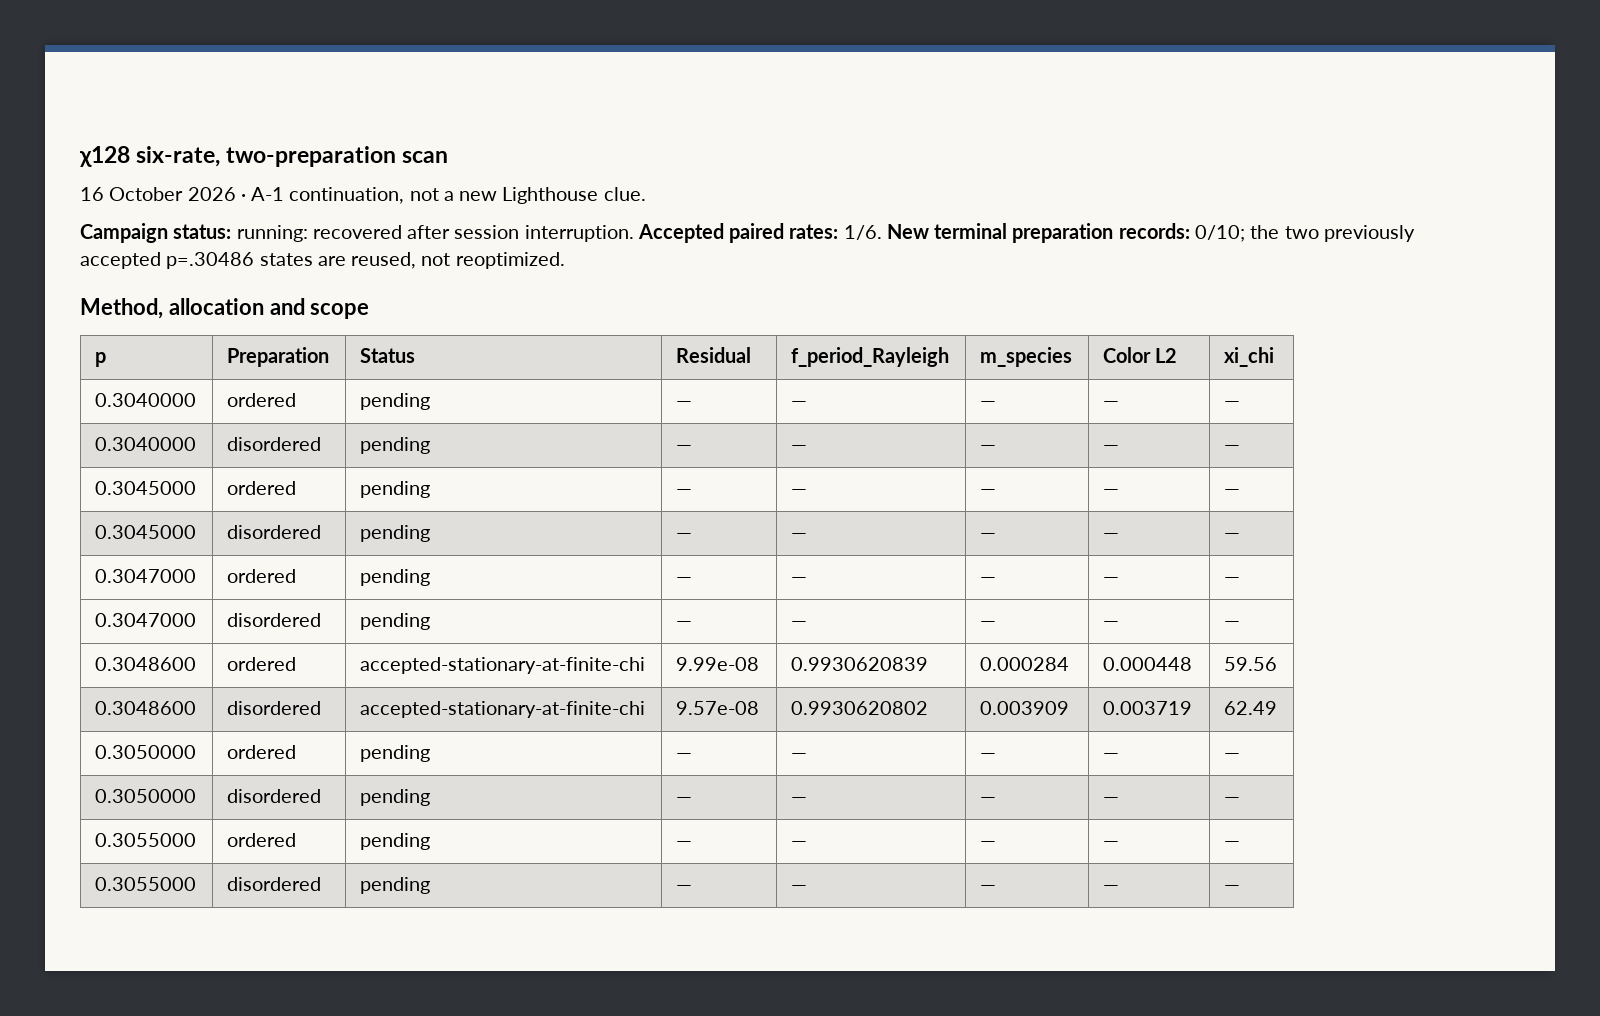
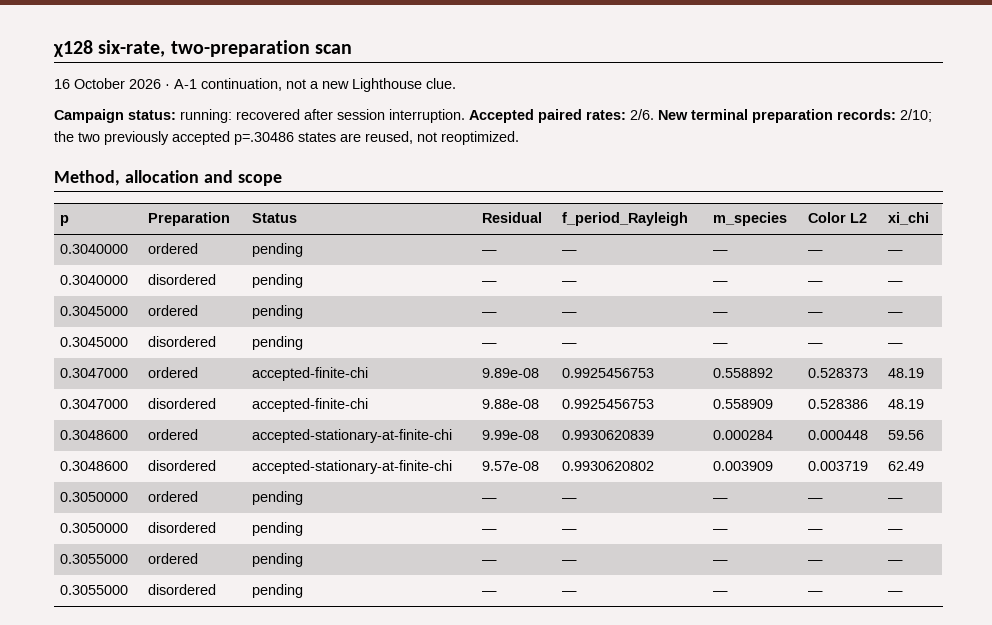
[843,225,882,240] 1/6. -> [630,109,654,120] 2/6.
[1194,225,1245,242] 0/10; -> [900,109,932,122] 2/10;
[360,569,431,586] [676,577,693,583] [791,577,808,583] [980,577,997,583] [1103,577,1120,583] [1224,577,1241,583] [95,613,197,627] [227,613,322,627] [360,613,431,630] [676,621,693,627] [791,621,808,627] [980,621,997,627] [1103,621,1120,627] [1224,621,1241,627] pending | — | — | — | — | — // 0.3047000 | disordered | pending | — | — | — | — | — -> [252,367,369,381] [482,368,540,378] [562,368,655,378] [713,368,774,378] [808,368,869,378] [888,368,925,378] [60,399,129,409] [148,398,217,409] [252,398,369,412] [482,399,540,409] [562,399,655,409] [713,399,774,409] [808,399,869,409] [888,399,925,409] accepted-finite-chi | 9.89e-08 | 0.9925456753 | 0.558892 | 0.528373 | 48.19 // 0.3047000 | disordered | accepted-finite-chi | 9.88e-08 | 0.9925456753 | 0.558909 | 0.528386 | 48.19

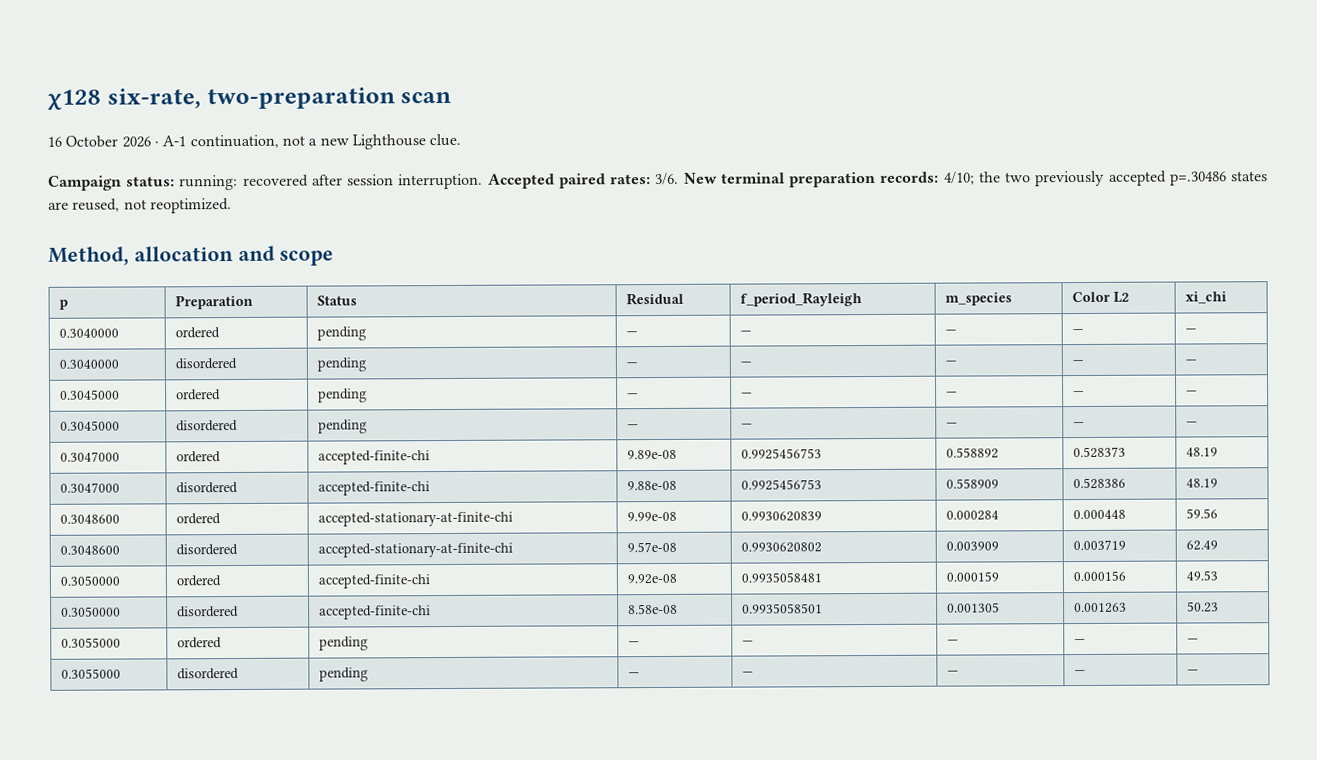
[630,109,654,120] 2/6. -> [655,172,680,186] 3/6.
[900,109,932,122] 2/10; -> [943,171,975,185] 4/10;
[252,491,304,505] [482,498,498,502] [562,498,578,502] [713,498,729,502] [808,498,824,502] [888,498,904,502] [60,523,129,533] [148,522,217,533] [252,522,304,536] [482,529,498,533] [562,529,578,533] [713,529,729,533] [808,529,824,533] [888,529,904,533] pending | — | — | — | — | — // 0.3050000 | disordered | pending | — | — | — | — | — -> [317,574,430,589] [626,573,677,585] [740,572,822,583] [945,571,999,582] [1072,570,1126,582] [1185,570,1218,581] [60,606,121,617] [176,605,239,618] [318,605,431,620] [627,603,678,615] [741,603,823,614] [946,602,1000,613] [1073,602,1127,614] [1186,601,1219,613] accepted-finite-chi | 9.92e-08 | 0.9935058481 | 0.000159 | 0.000156 | 49.53 // 0.3050000 | disordered | accepted-finite-chi | 8.58e-08 | 0.9935058501 | 0.001305 | 0.001263 | 50.23

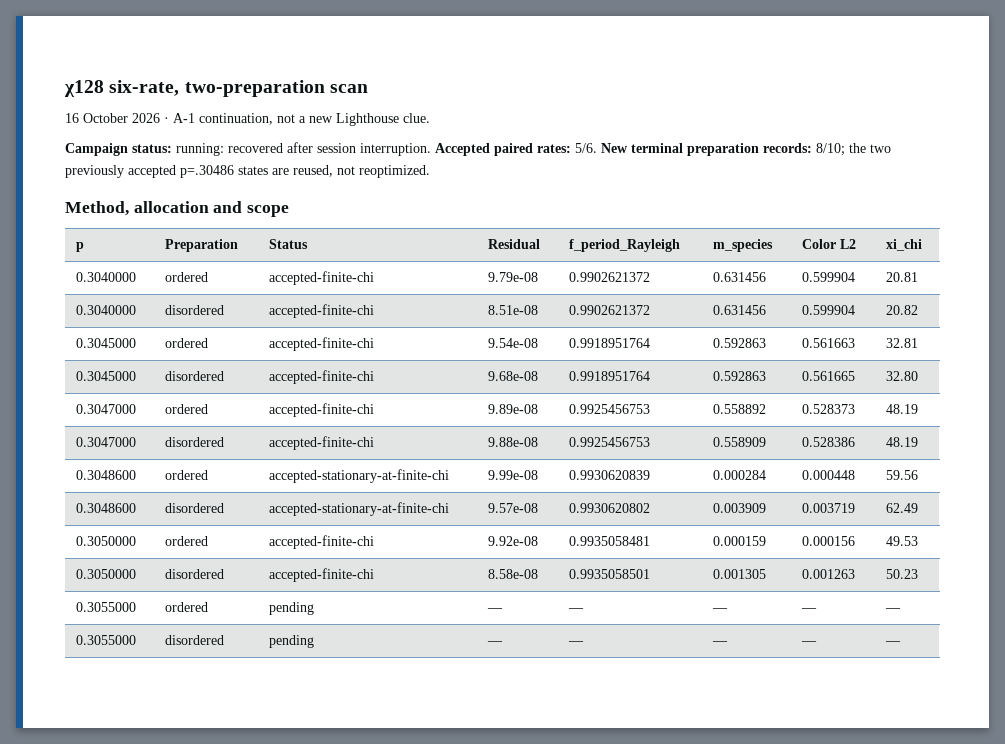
[655,172,680,186] 3/6. -> [575,143,597,153] 5/6.
[943,171,975,185] 4/10; -> [816,143,845,156] 8/10;
[316,326,366,341] [625,331,638,336] [739,330,752,335] [944,329,957,334] [1071,328,1084,334] [1184,328,1197,333] [58,359,119,369] [174,357,237,370] [316,357,366,372] [625,362,638,367] [739,361,752,366] [944,360,957,365] [1071,359,1084,365] [1184,359,1197,364] [59,389,120,400] [175,389,221,401] [317,388,367,403] [626,393,639,398] [740,392,753,397] [945,391,958,396] [1072,390,1085,396] [1185,390,1198,395] [59,420,120,431] [175,419,238,432] [317,419,367,434] [626,424,639,429] [740,423,753,428] [945,422,958,427] [1072,421,1085,427] [1185,421,1198,426] pending | — | — | — | — | — // 0.3040000 | disordered | pending | — | — | — | — | — // 0.3045000 | ordered | pending | — | — | — | — | — // 0.3045000 | disordered | pending | — | — | — | — | — -> [269,271,375,285] [488,272,539,282] [569,272,651,282] [713,272,767,282] [802,272,856,282] [886,272,919,282] [76,305,137,315] [165,305,225,315] [269,304,375,318] [488,305,539,315] [569,305,651,315] [713,305,767,315] [802,305,856,315] [886,305,919,315] [76,338,137,348] [165,338,209,348] [269,337,375,351] [488,338,539,348] [569,338,651,348] [713,338,767,348] [802,338,856,348] [886,338,919,348] [76,371,137,381] [165,371,225,381] [269,370,375,384] [488,371,539,381] [569,371,651,381] [713,371,767,381] [802,371,856,381] [886,371,919,381] accepted-finite-chi | 9.79e-08 | 0.9902621372 | 0.631456 | 0.599904 | 20.81 // 0.3040000 | disordered | accepted-finite-chi | 8.51e-08 | 0.9902621372 | 0.631456 | 0.599904 | 20.82 // 0.3045000 | ordered | accepted-finite-chi | 9.54e-08 | 0.9918951764 | 0.592863 | 0.561663 | 32.81 // 0.3045000 | disordered | accepted-finite-chi | 9.68e-08 | 0.9918951764 | 0.592863 | 0.561665 | 32.80

